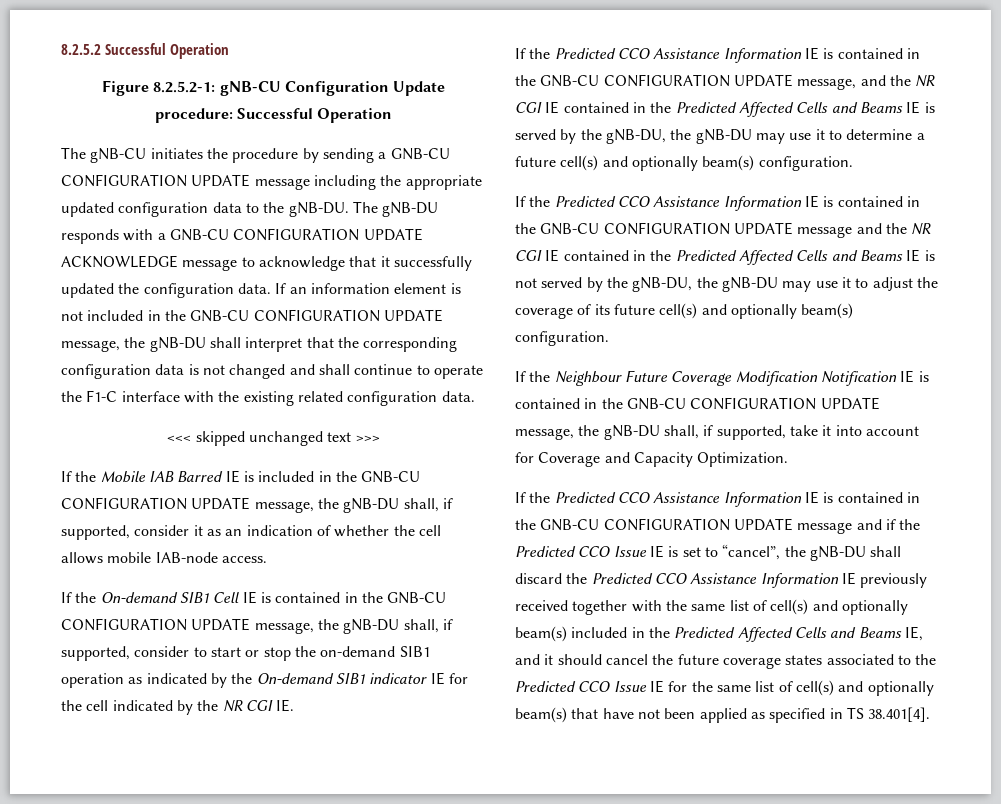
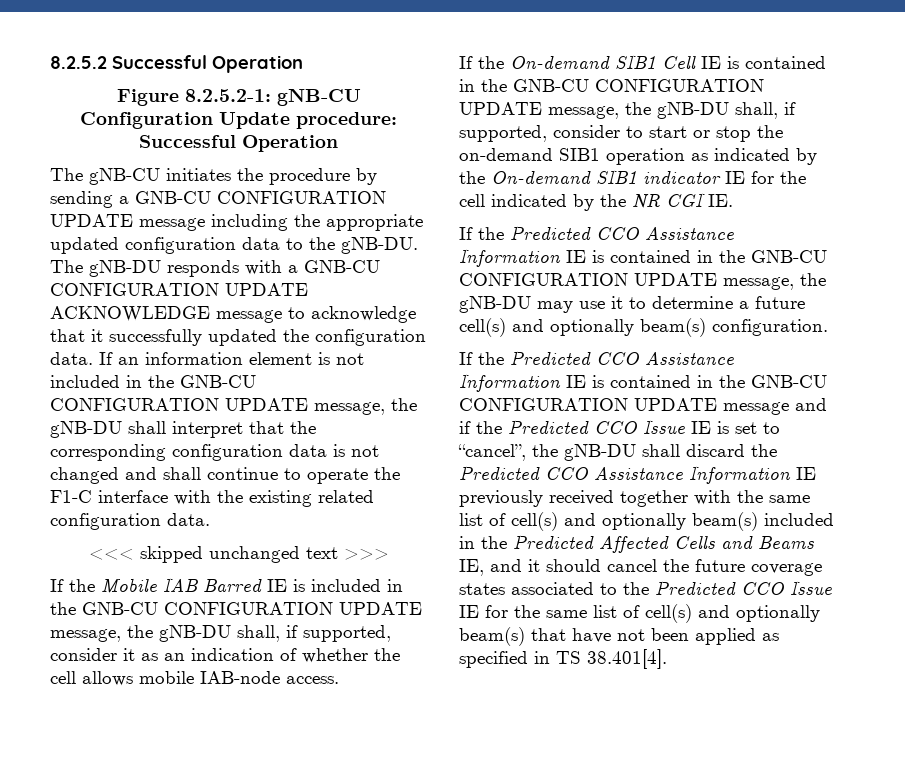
[860,75,936,87] [515,101,935,117] [515,129,666,144] and the NR CGI IE contained in the Predicted Affected Cells and Beams IE is served by the gNB-DU, -> (794, 283) none
[515,195,920,211] [515,222,932,238] [515,249,935,265] [515,277,938,292] [515,303,854,319] [515,331,609,346] [515,370,929,386] [515,397,880,410] [515,425,919,440] [515,452,789,467] // If the Predicted CCO Assistance Information IE is contained in the GNB-CU CONFIGURATION UPDATE message and the NR CGI IE contained in the Predicted Affected Cells and Beams IE is not served by the gNB-DU, the gNB-DU may use it to adjust the coverage of its future cell(s) and optionally beam(s) configuration. // If the Neighbour Future Coverage Modification Notification IE is contained in the GNB-CU CONFIGURATION UPDATE message, the gNB-DU shall, if supported, take it into account for Coverage and Capacity Optimization. -> (828, 327) none

